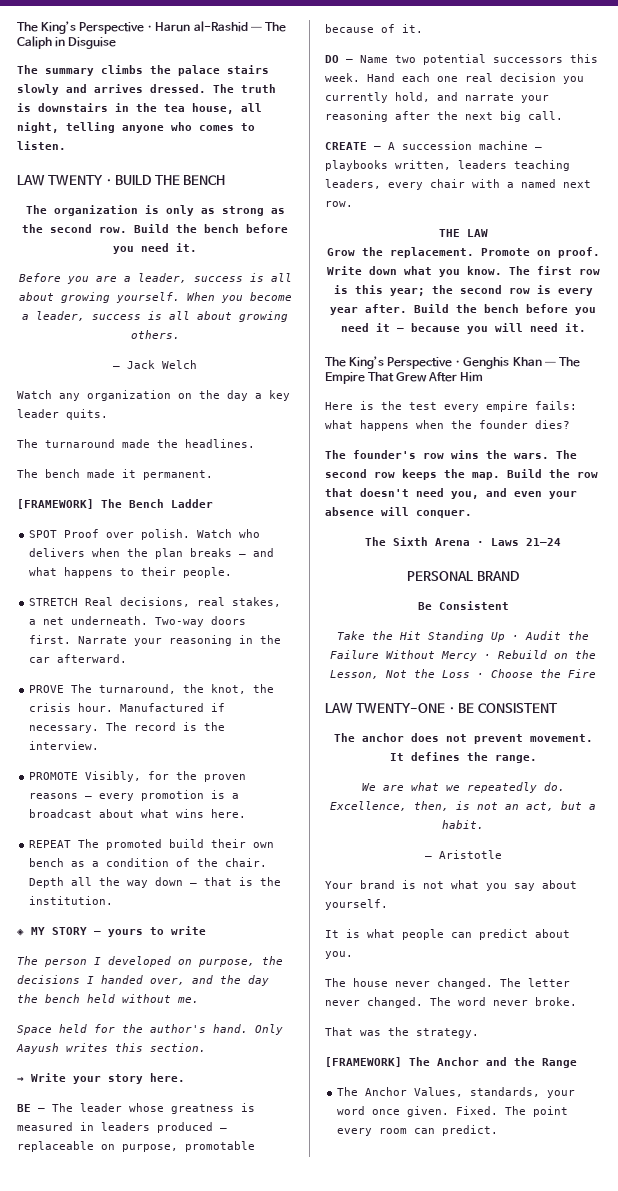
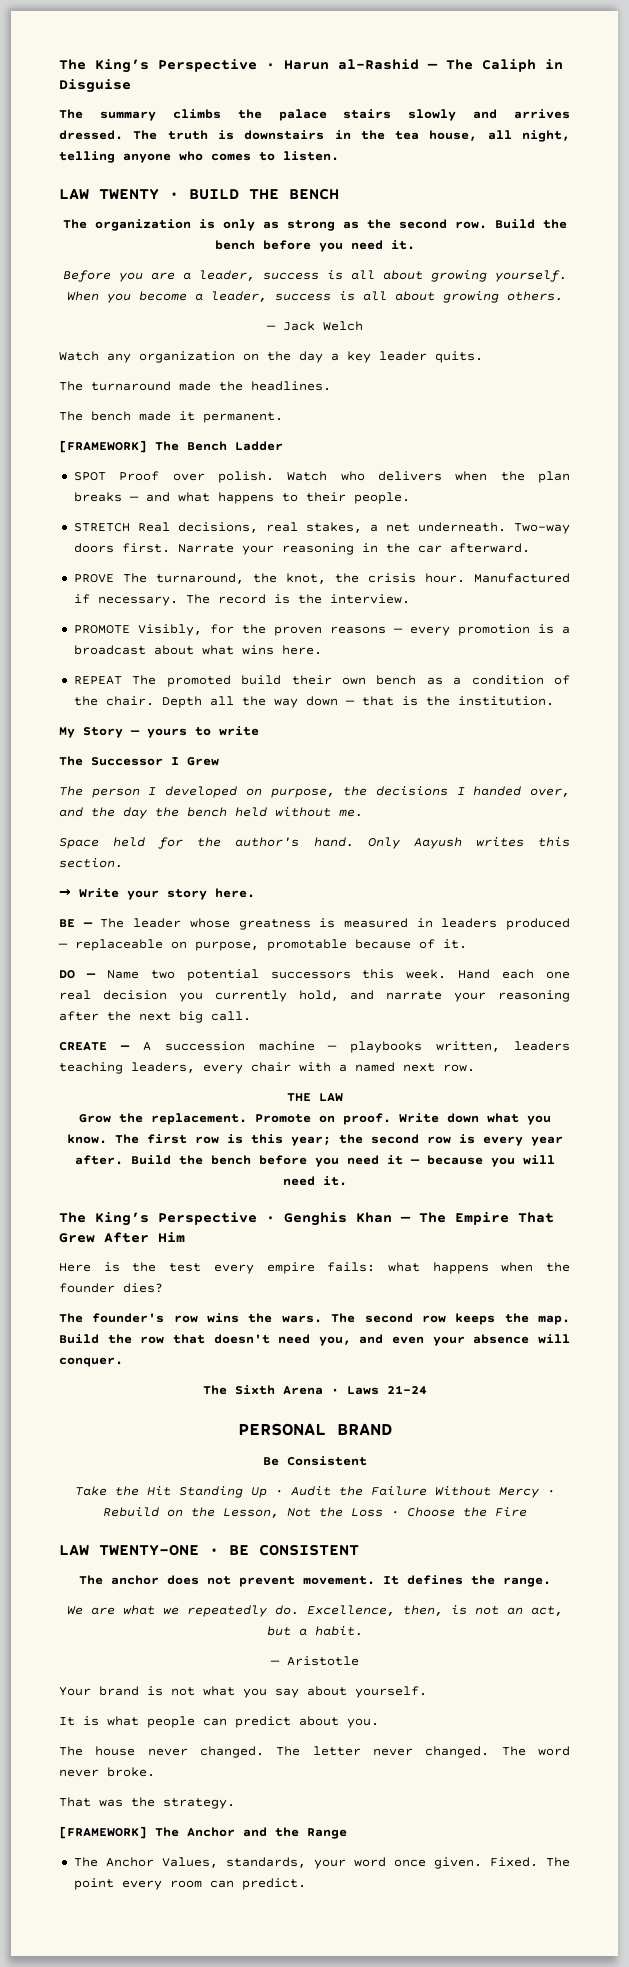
[17,927,87,936] ◈ MY STORY -> [59,727,123,738] My Story
(206, 930) none -> [59,756,219,766] // The Successor I Grew

